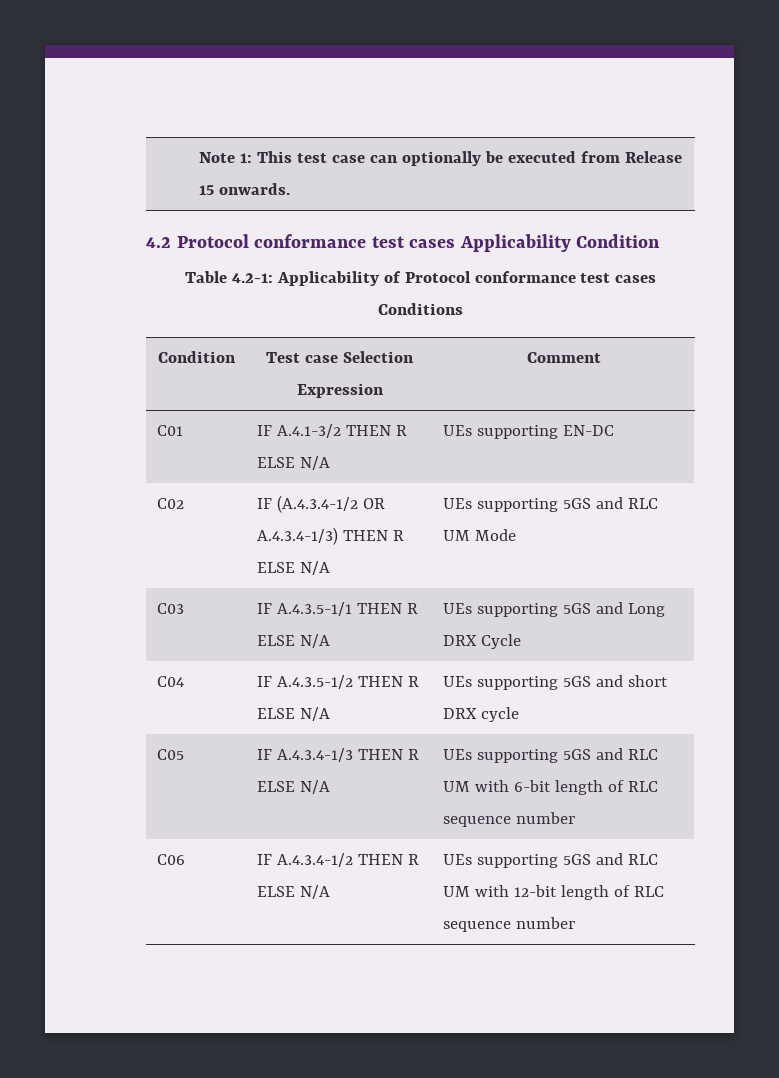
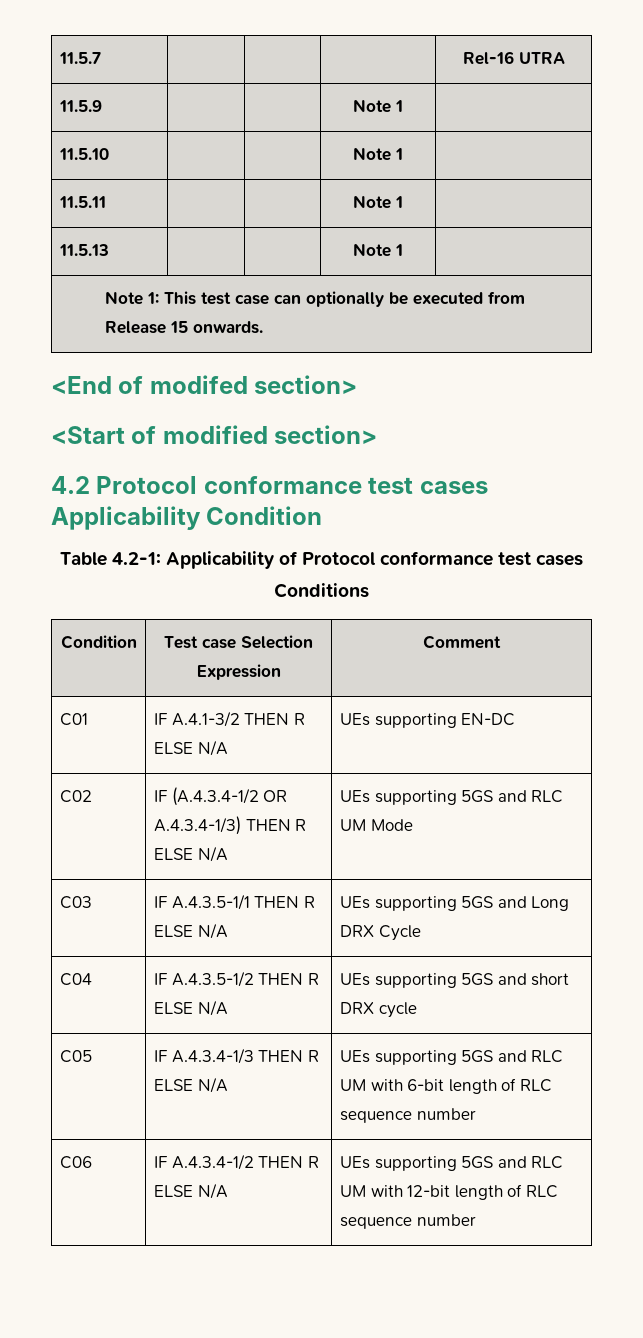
(198, 157) none -> [58,52,101,64] [462,51,565,65] [58,100,102,112] [353,99,403,113] [58,148,109,160] [353,147,403,161] [58,196,106,208] [353,195,403,209] [58,244,109,256] [353,243,403,257] 11.5.7 | | | | Rel-16 UTRA // 11.5.9 | | | Note 1 | // 11.5.10 | | | Note 1 | // 11.5.11 | | | Note 1 | // 11.5.13 | | | Note 1 | //
(290, 189) none -> [51,375,358,394] [51,425,378,444] // <End of modifed section> // <Start of modified section>

